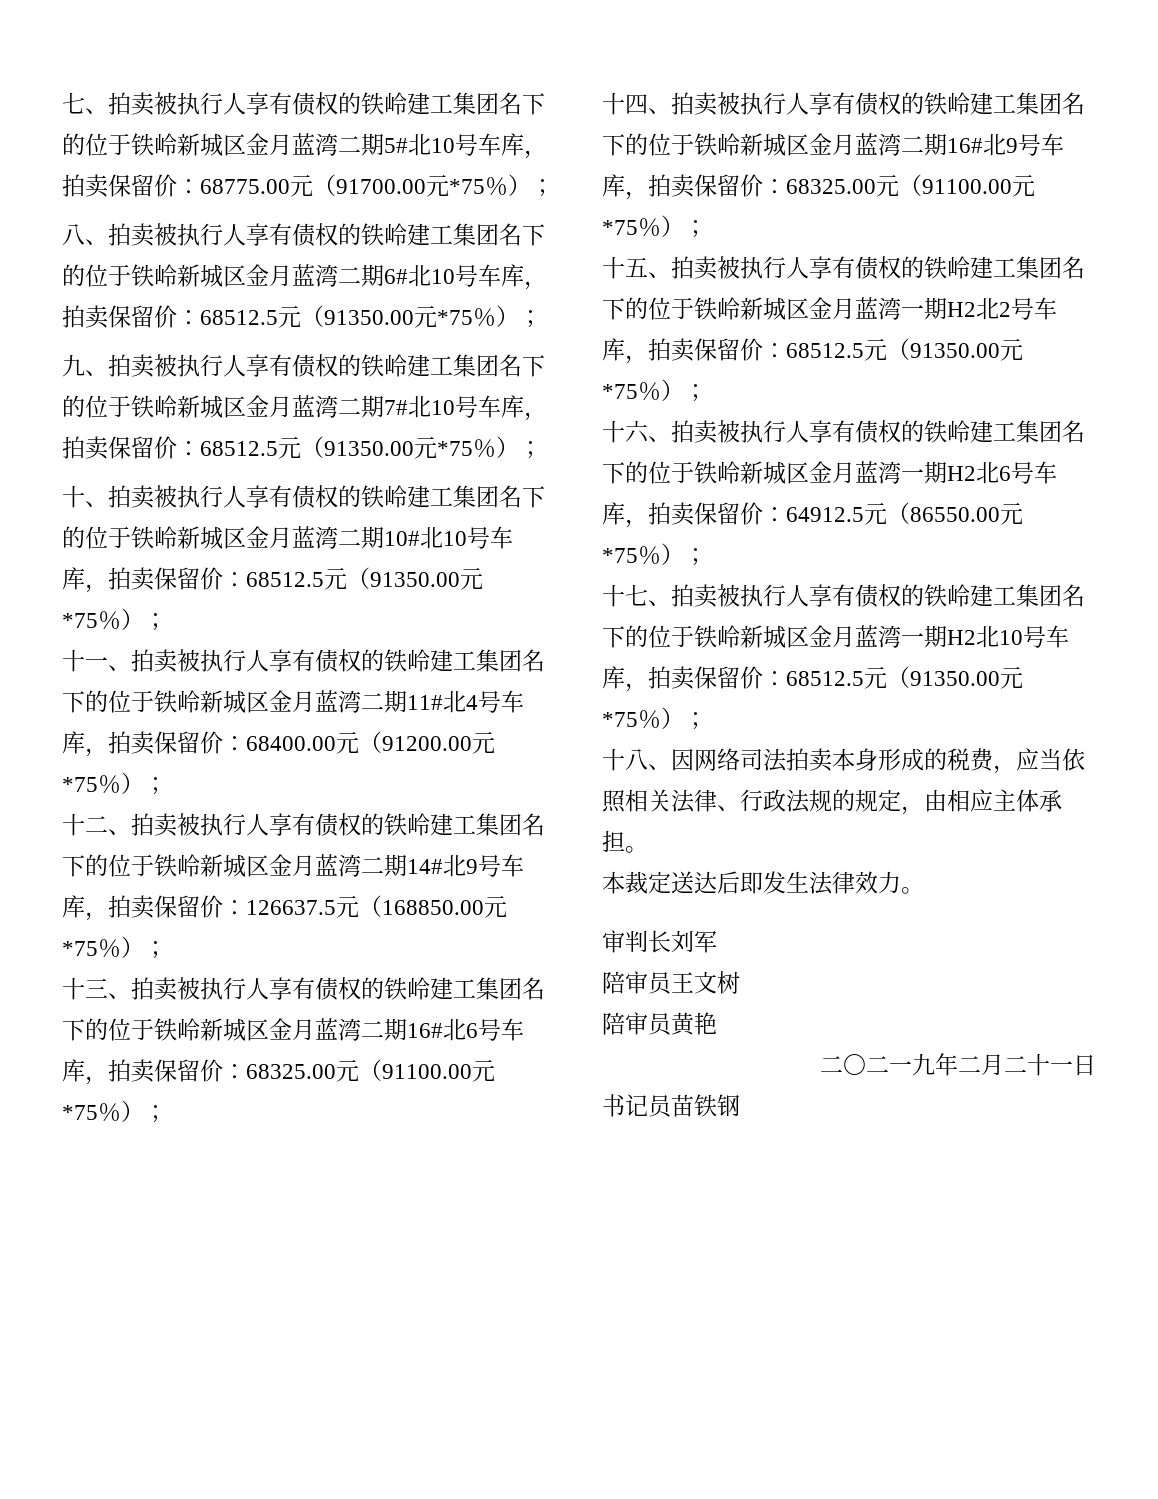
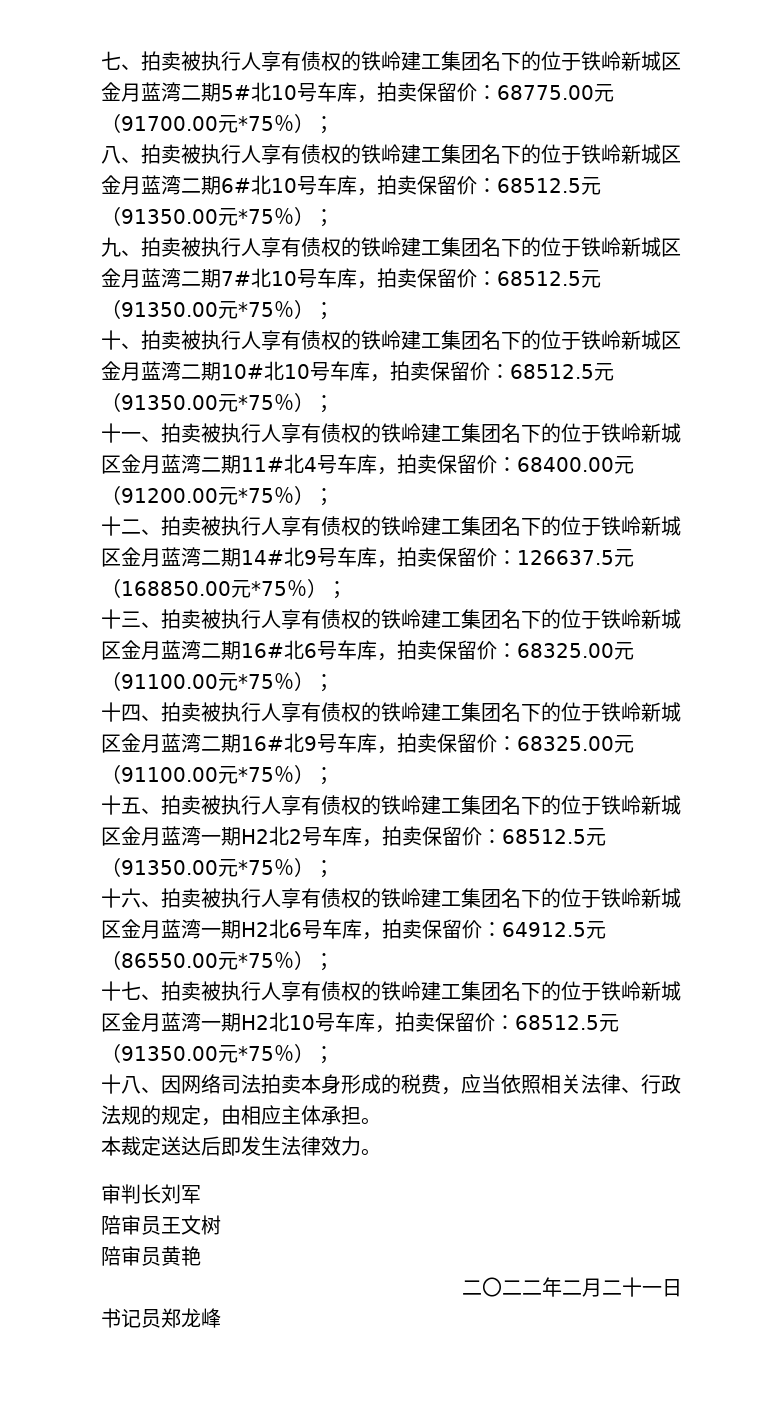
[889,1053,935,1076] 一九 -> [522,1280,542,1295] 二
[671,1094,740,1117] 苗铁钢 -> [161,1308,221,1328] 郑龙峰

